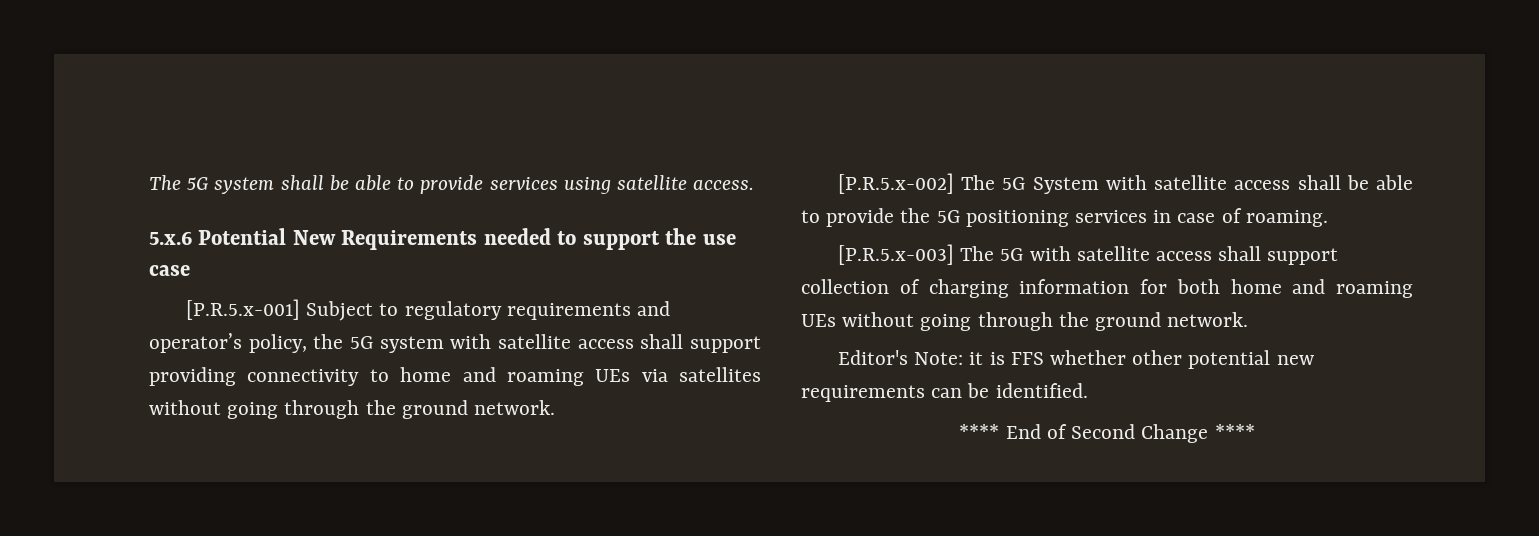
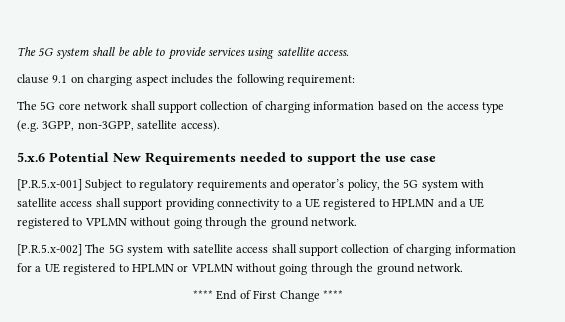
(755, 184) none -> [17,74,355,86] [17,101,505,113] [17,120,220,132] // clause 9.1 on charging aspect includes the following requirement: // The 5G core network shall support collection of charging information based on the access type (e.g. 3GPP, non-3GPP, satellite access).
[400,367,761,386] home and roaming UEs via satellites -> [295,198,485,210] [17,217,127,229] a UE registered to HPLMN and a UE registered to VPLMN
[1032,175,1413,194] [801,208,1328,227] [837,244,1024,265] System with satellite access shall be able to provide the 5G positioning services in case of roaming. // [P.R.5.x-003] The 5G -> [127,245,164,256] system
[1176,279,1413,298] [801,312,1249,331] [837,350,1314,369] [801,383,1088,402] both home and roaming UEs without going through the ground network. // Editor's Note: it is FFS whether other potential new requirements can be identified. -> [35,263,463,275] a UE registered to HPLMN or VPLMN without going through the ground network.
[1071,424,1136,439] Second -> [253,290,277,299] First

